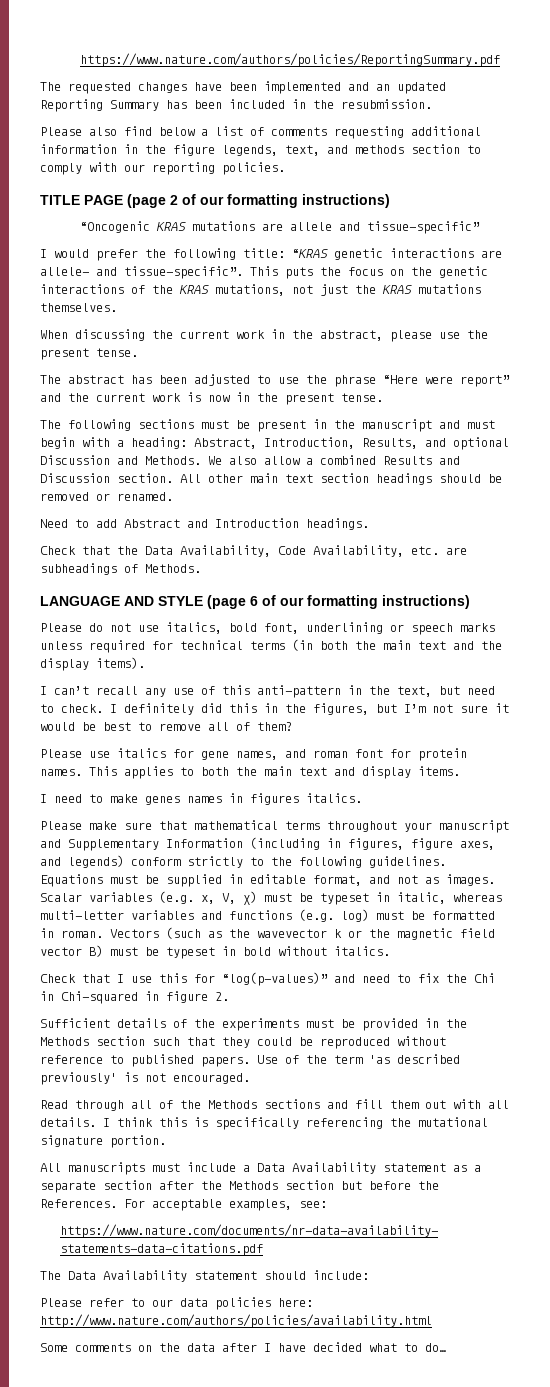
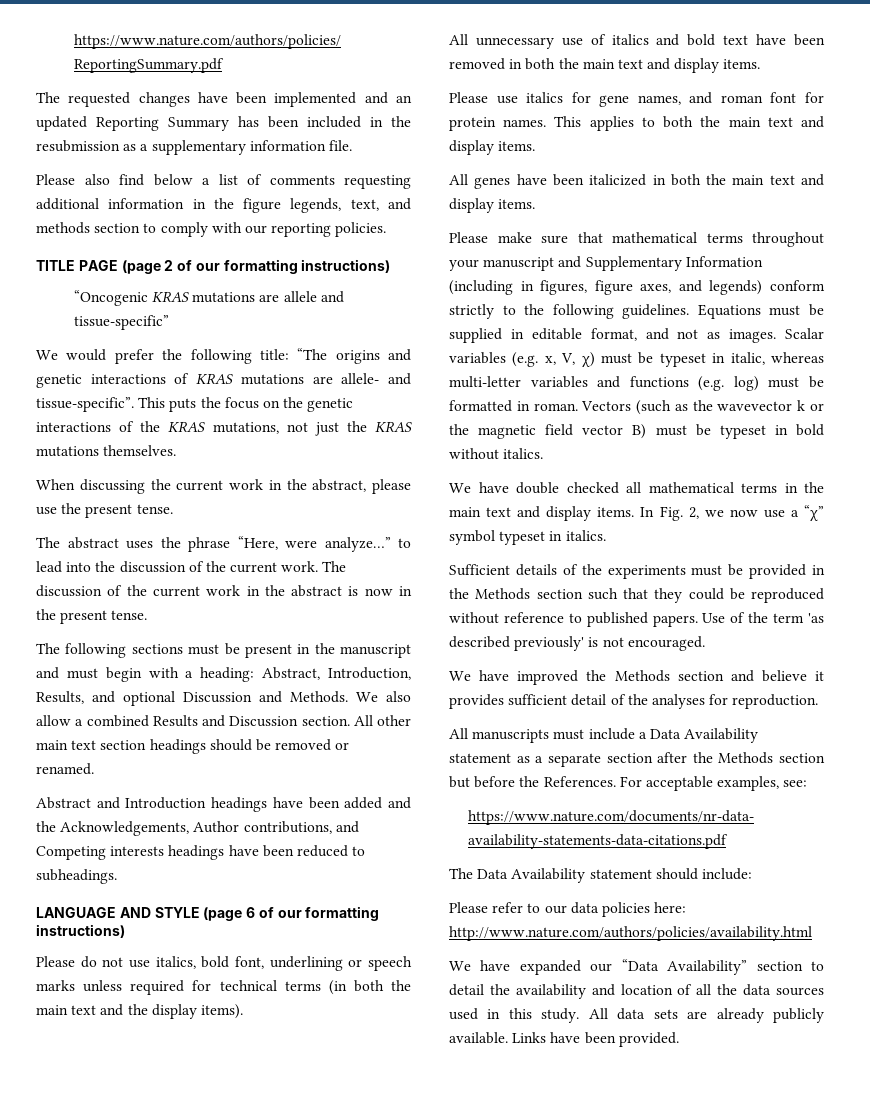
[341,99,432,109] resubmission. -> [36,140,352,155] resubmission as a supplementary information file.
[40,249,47,258] I -> [36,350,58,360] We
[292,248,474,260] “KRAS genetic interactions -> [297,348,411,364] [36,373,304,388] “The origins and genetic interactions of KRAS mutations
[131,374,510,387] [40,393,181,402] has been adjusted to use the phrase “Here were report” and the current work -> [126,536,411,552] [36,561,347,573] [36,585,343,597] uses the phrase “Here, were analyze…” to lead into the discussion of the current work. The discussion of the current work in the abstract
[40,518,369,530] [40,545,467,557] [40,563,201,575] Need to add Abstract and Introduction headings. // Check that the Data Availability, Code Availability, etc. are subheadings of Methods. -> [36,797,412,812] [36,821,359,836] [36,845,366,860] [36,869,117,884] Abstract and Introduction headings have been added and the Acknowledgements, Author contributions, and Competing interests headings have been reduced to subheadings.
[40,685,495,698] [40,703,509,715] [40,722,292,731] I can’t recall any use of this anti-pattern in the text, but need to check. I definitely did this in the figures, but I’m not sure it would be best to remove all of them? -> [449,34,825,49] [449,58,761,73] All unnecessary use of italics and bold text have been removed in both the main text and display items.
[40,793,362,805] I need to make genes names in figures italics. -> [449,174,824,189] [449,198,536,213] All genes have been italicized in both the main text and display items.
[40,972,495,986] [40,991,229,1004] Check that I use this for “log(p-values)” and need to fix the Chi in Chi-squared in figure 2. -> [449,482,824,494] [449,505,824,522] [449,530,606,545] We have double checked all mathematical terms in the main text and display items. In Fig. 2, we now use a “χ” symbol typeset in italics.
[40,1099,509,1111] [40,1117,488,1130] [40,1135,166,1148] Read through all of the Methods sections and fill them out with all details. I think this is specifically referencing the mutational signature portion. -> [449,670,824,685] [449,694,819,709] We have improved the Methods section and believe it provides sufficient detail of the analyses for reproduction.
[40,1342,446,1352] Some comments on the data after I have decided what to do… -> [449,959,824,975] [449,984,824,999] [449,1008,824,1023] [449,1032,679,1047] We have expanded our “Data Availability” section to detail the availability and location of all the data sources used in this study. All data sets are already publicly available. Links have been provided.

